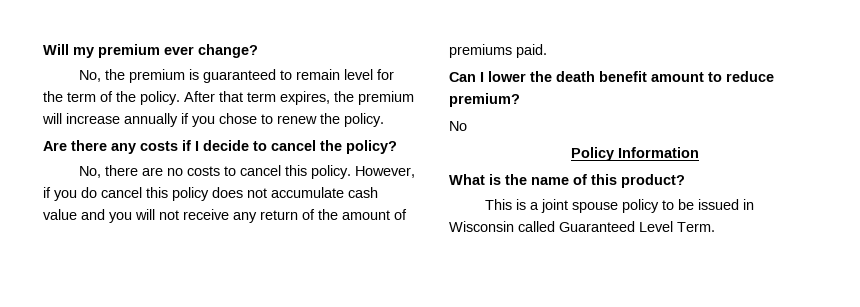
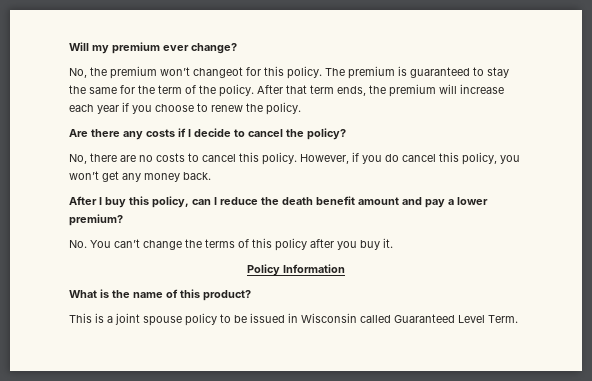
[188,69,373,83] is guaranteed to remain level -> [160,66,509,79] [69,85,117,94] won’t changeot for this policy. The premium is guaranteed to stay the same
[280,91,330,105] expires, -> [337,86,366,96] ends,
[124,113,257,127] annually if you chose -> [69,102,194,114] each year if you choose
[172,187,378,201] [43,209,407,223] [449,44,547,58] [449,71,774,82] [449,93,520,107] [449,121,467,131] policy does not accumulate cash value and you will not receive any return of the amount of premiums paid. // Can I lower the death benefit amount to reduce premium? // No -> [462,152,520,165] [69,171,211,182] [69,196,488,208] [69,214,123,226] [69,238,393,251] policy, you won’t get any money back. // After I buy this policy, can I reduce the death benefit amount and pay a lower premium? // No. You can’t change the terms of this policy after you buy it.

